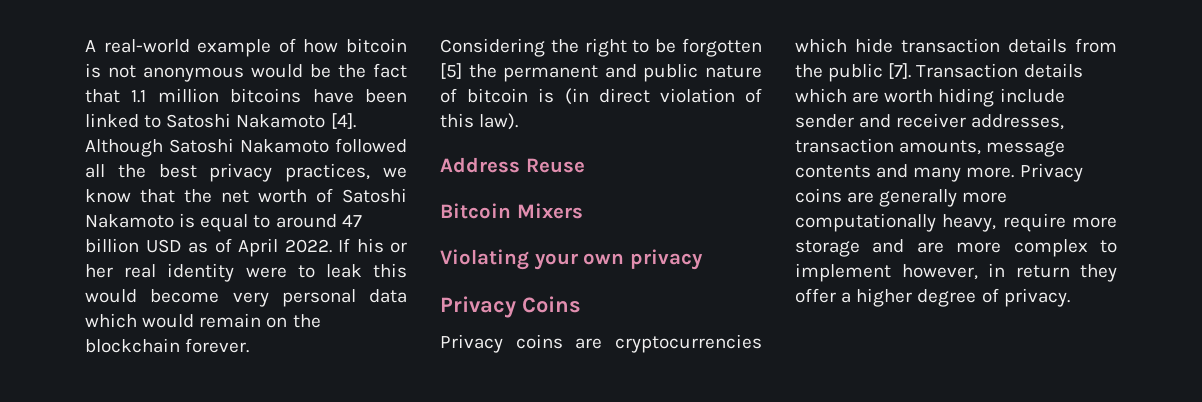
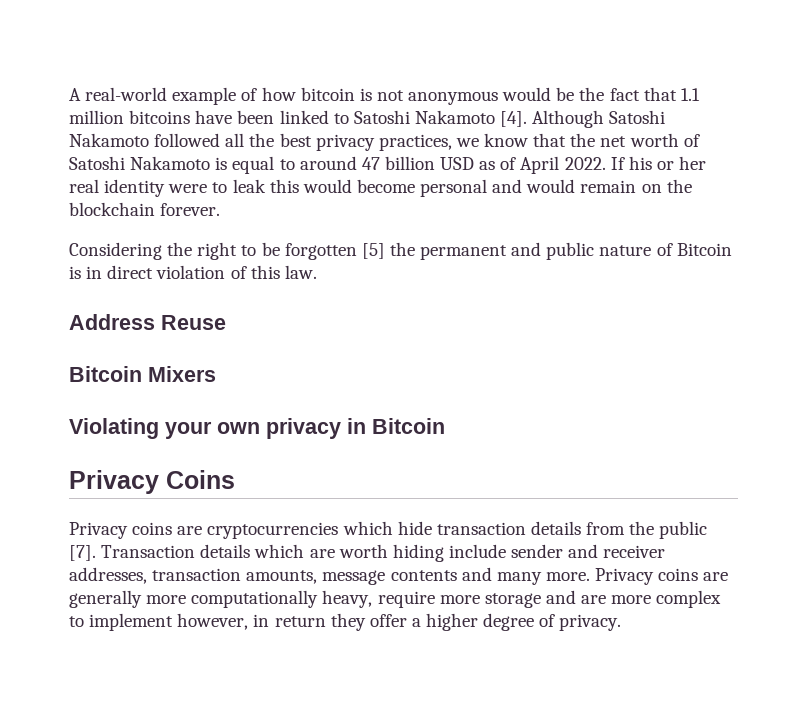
[232,289,407,307] [85,313,137,328] very personal data which -> [420,179,523,197] personal and
[467,88,589,105] bitcoin is (in -> [676,243,732,256] [69,266,103,279] Bitcoin is in
[479,113,519,130] law). -> [284,265,317,279] law.
(703, 259) none -> [347,418,445,434] in Bitcoin

